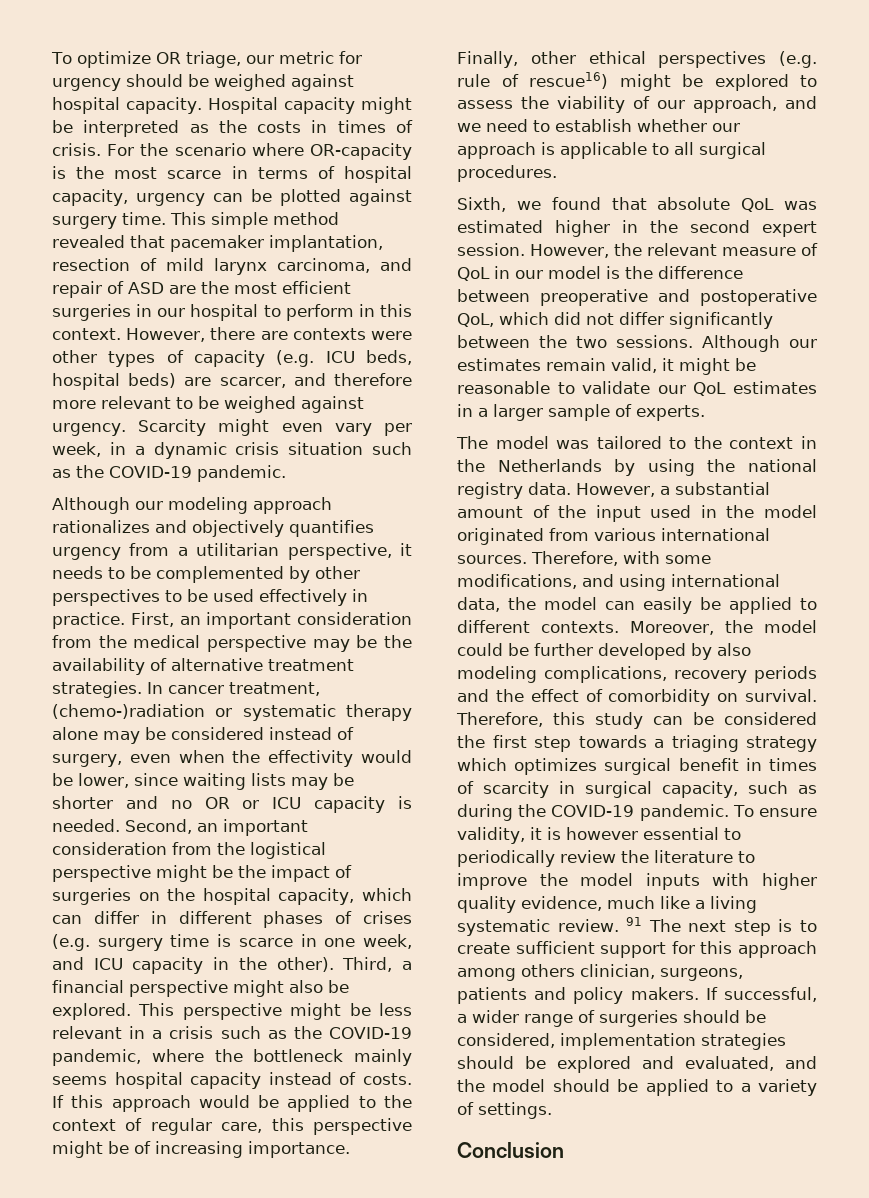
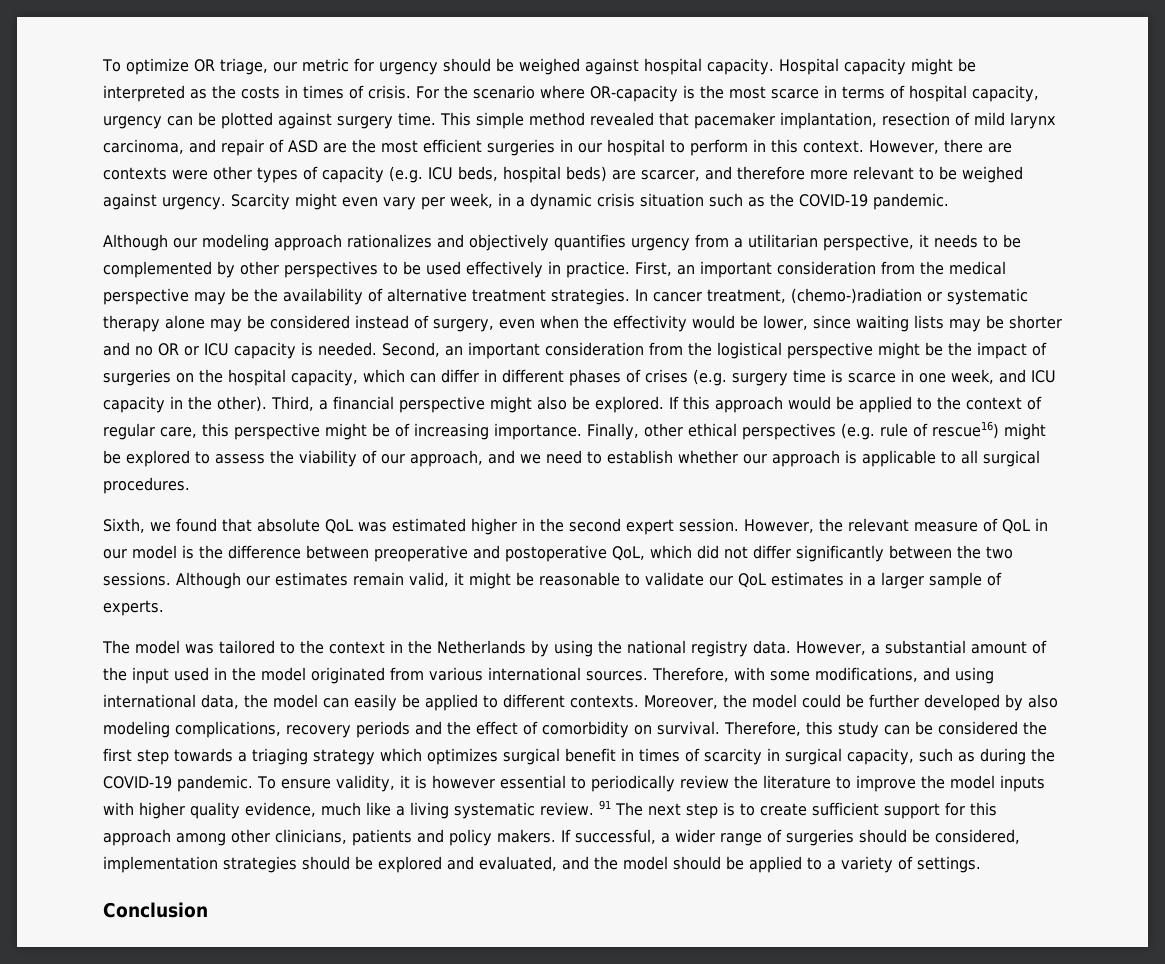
[138,1003,412,1020] [52,1026,412,1039] [52,1049,412,1066] [52,1072,412,1089] This perspective might be less relevant in a crisis such as the COVID-19 pandemic, where the bottleneck mainly seems hospital capacity instead of costs. -> (664, 404) none
[521,964,743,981] others clinician, surgeons, -> [231,829,347,844] other clinicians,

